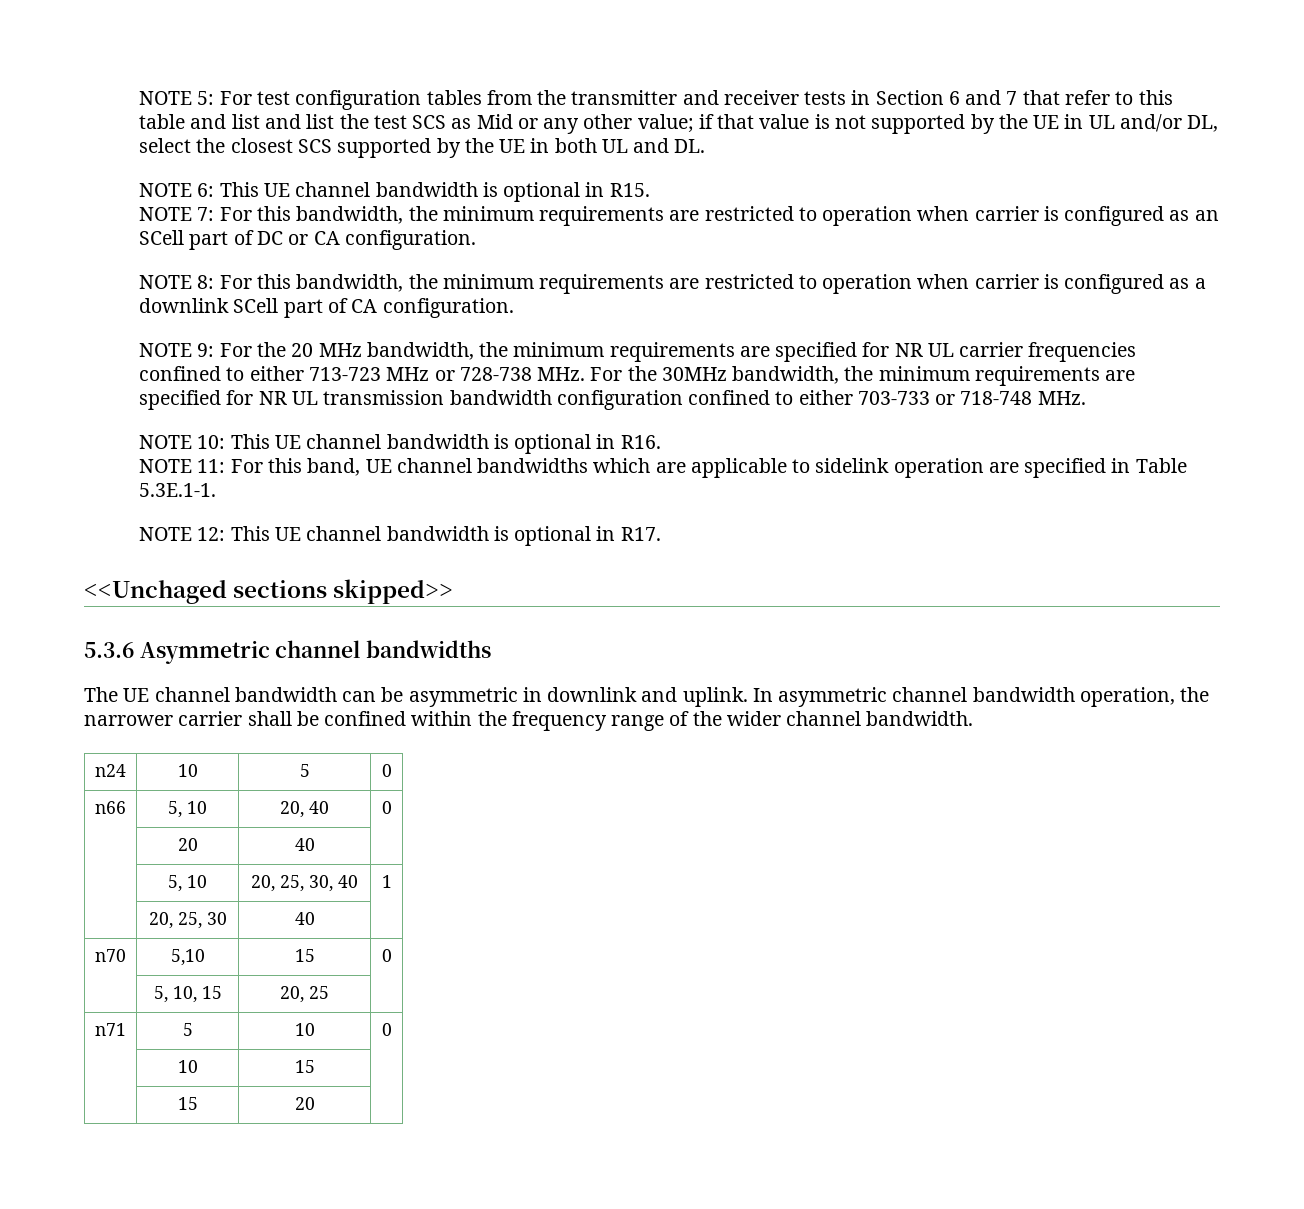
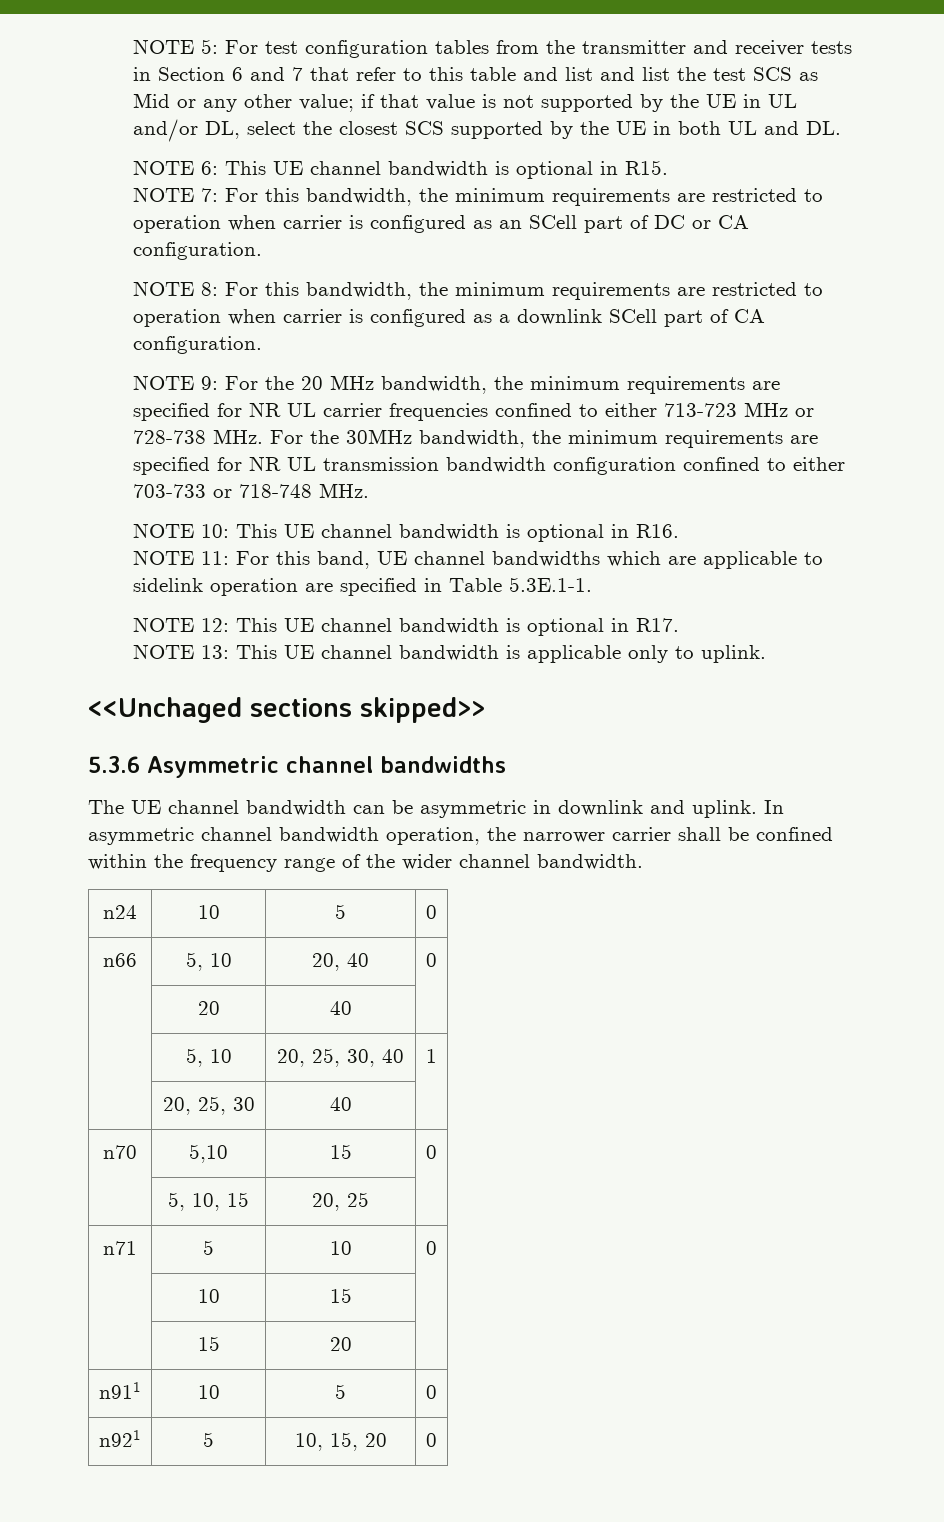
(661, 534) none -> [133,644,767,663] // NOTE 13: This UE channel bandwidth is applicable only to uplink.
(315, 1103) none -> [99,1382,141,1399] [197,1385,220,1399] [335,1384,346,1399] [426,1385,437,1399] [99,1430,141,1447] [203,1432,214,1447] [294,1432,387,1451] [426,1433,437,1447] // n911 | 10 | 5 | 0 // n921 | 5 | 10, 15, 20 | 0

